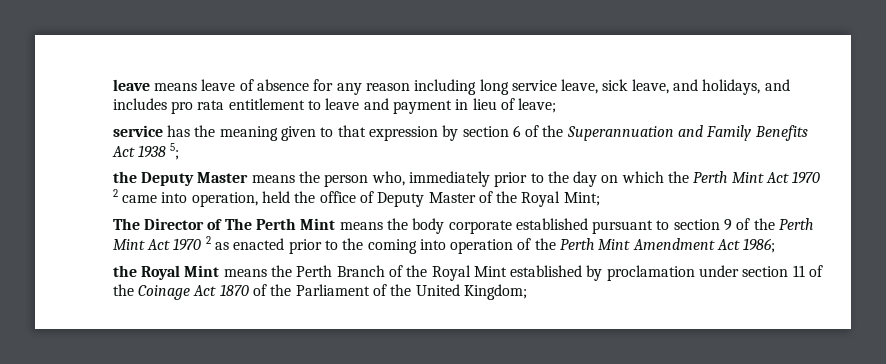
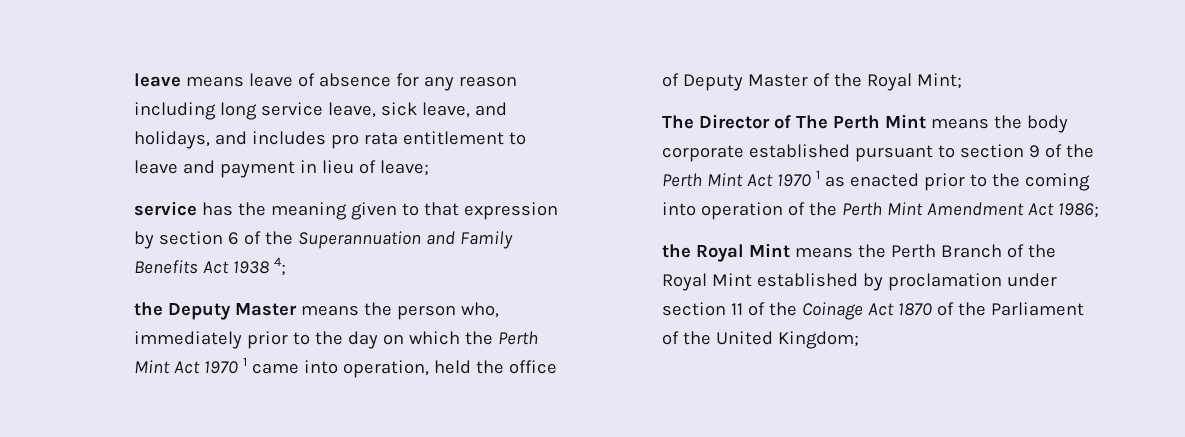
[170,143,180,160] 5; -> [273,257,286,276] 4;
[112,189,118,197] 2 -> [242,357,247,366] 1
[205,236,211,244] 2 -> [815,170,820,179] 1

